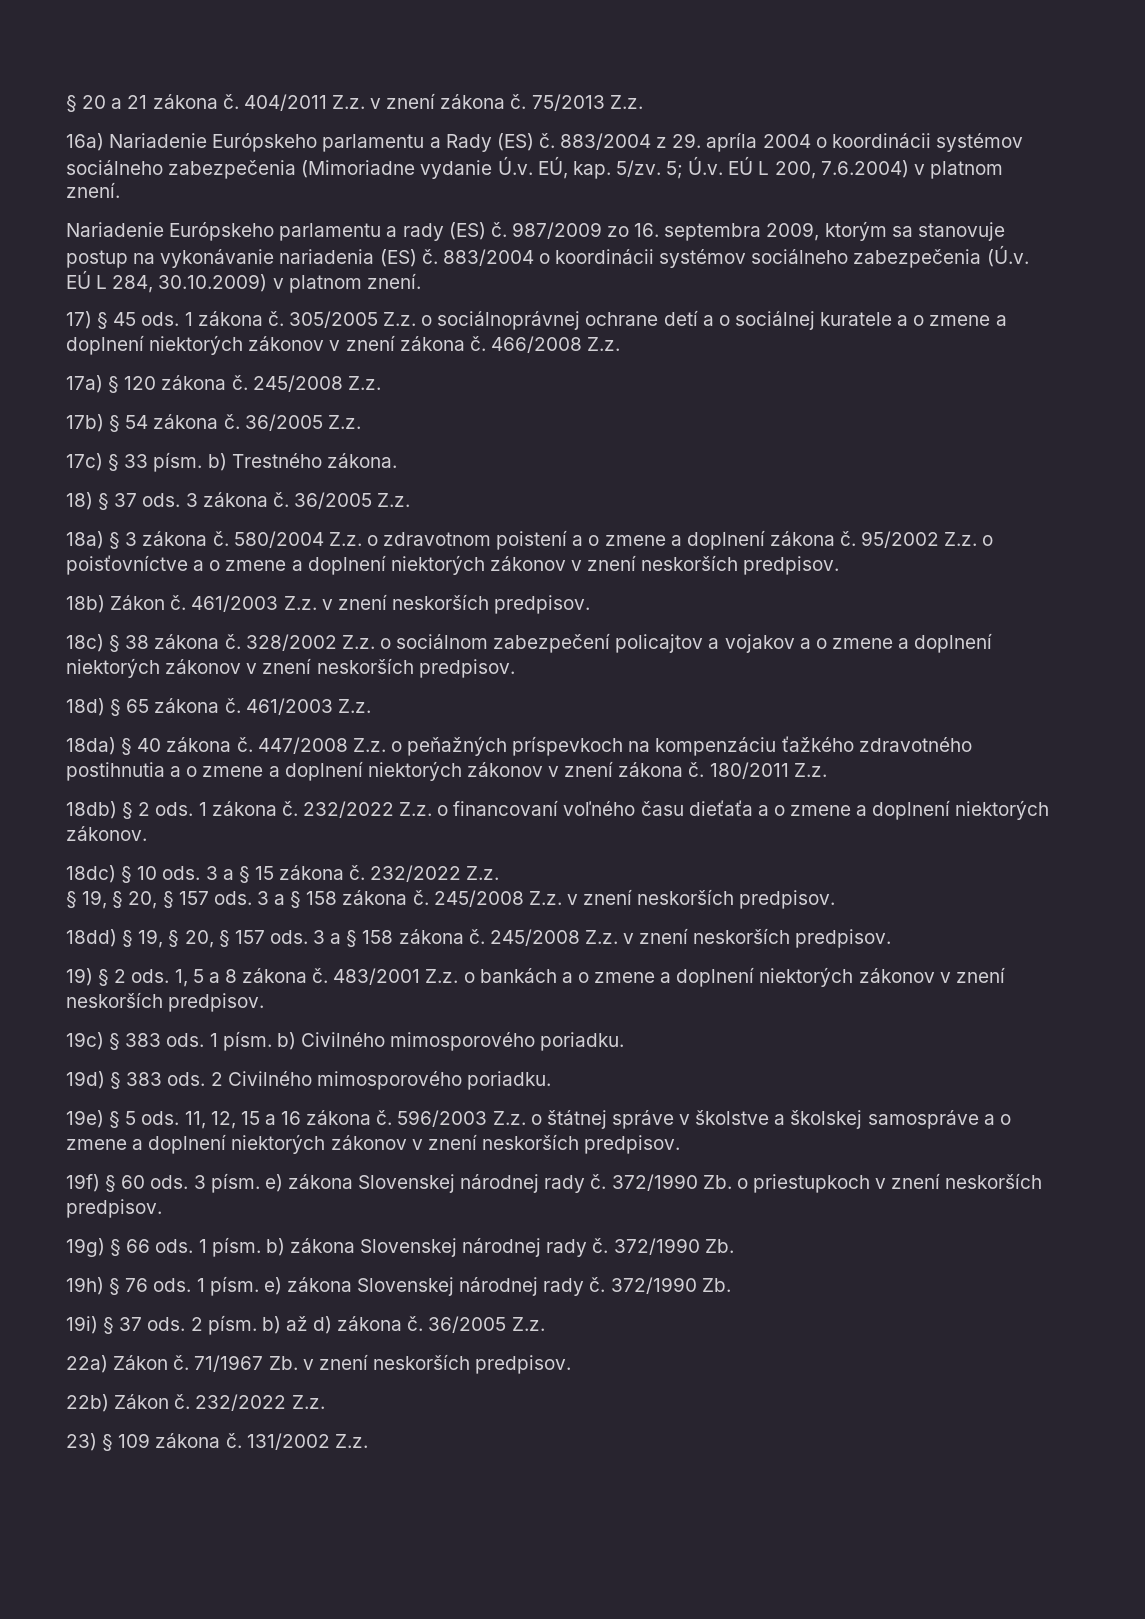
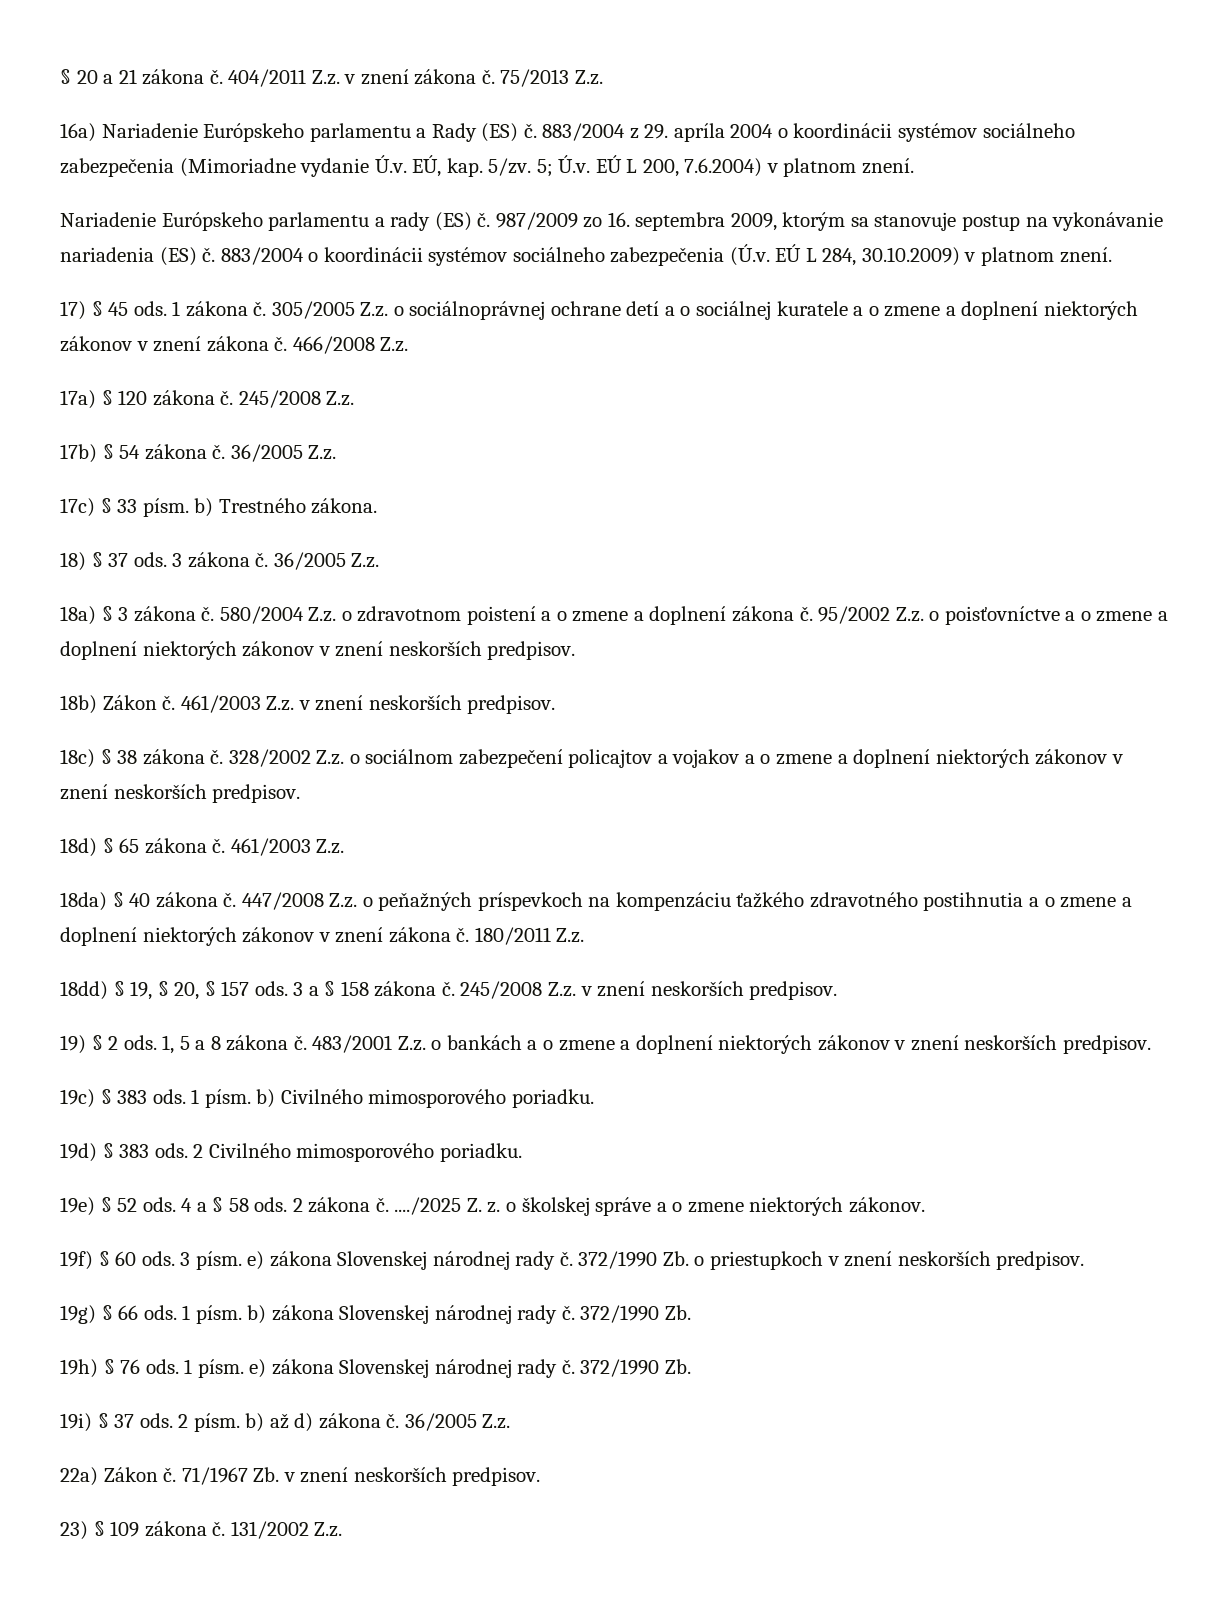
[66,800,1050,820] [66,826,147,841] [66,865,500,883] [66,889,836,909] // 18db) § 2 ods. 1 zákona č. 232/2022 Z.z. o financovaní voľného času dieťaťa a o zmene a doplnení niektorých zákonov. // 18dc) § 10 ods. 3 a § 15 zákona č. 232/2022 Z.z. // § 19, § 20, § 157 ods. 3 a § 158 zákona č. 245/2008 Z.z. v znení neskorších predpisov. -> (585, 935) none
[125,1110,1011,1129] [66,1134,681,1154] 5 ods. 11, 12, 15 a 16 zákona č. 596/2003 Z.z. o štátnej správe v školstve a školskej samospráve a o zmene a doplnení niektorých zákonov v znení neskorších predpisov. -> [117,1197,925,1216] 52 ods. 4 a § 58 ods. 2 zákona č. ..../2025 Z. z. o školskej správe a o zmene niektorých zákonov.
[66,1394,325,1412] // 22b) Zákon č. 232/2022 Z.z. -> (541, 1476) none

